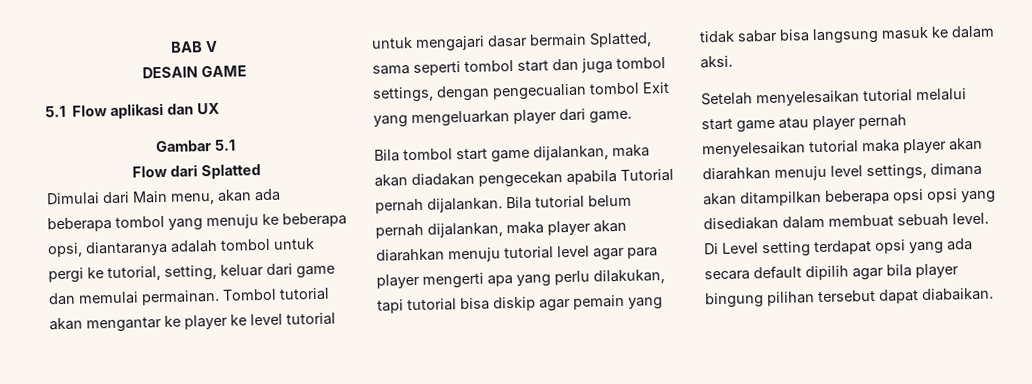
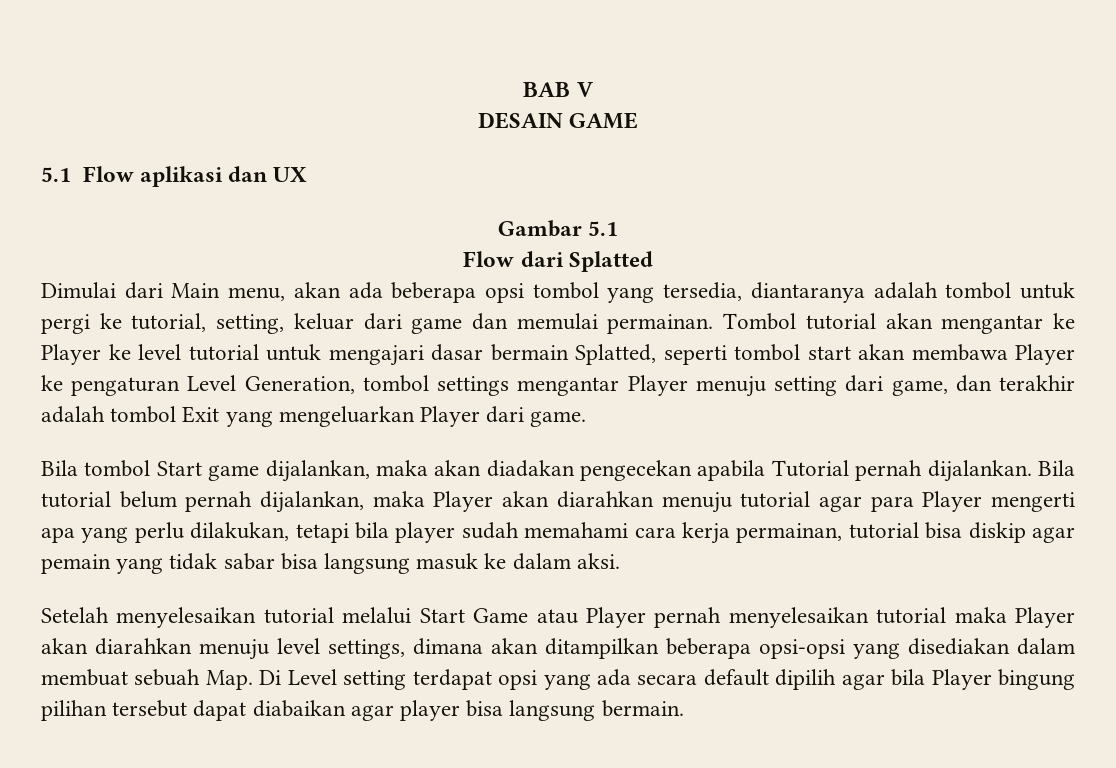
(112, 224) none -> [485,283,524,303] opsi
[206,212,347,230] [47,242,83,258] menuju ke beberapa opsi, -> [663,282,743,301] tersedia,
[184,314,228,330] player -> [41,344,101,365] Player
[372,65,410,75] sama -> (656, 354) none
[552,57,666,74] [372,83,587,103] dan juga tombol settings, dengan pengecualian -> [858,344,1075,365] [41,375,1076,397] [41,406,105,423] akan membawa Player ke pengaturan Level Generation, tombol settings mengantar Player menuju setting dari game, dan terakhir adalah
[513,109,557,125] player -> [420,406,481,427] Player
[456,148,488,161] start -> [156,461,202,476] Start
[547,220,591,236] player -> [433,491,494,512] Player
[557,245,590,258] level -> (811, 499) none
[376,273,420,289] player -> [922,491,983,512] Player
[377,299,404,314] tapi -> [295,522,843,544] tetapi bila player sudah memahami cara kerja permainan,
[701,115,856,133] start game atau player -> [419,607,646,628] Start Game atau Player
[903,138,947,154] player -> [1014,607,1075,628] Player
[893,188,958,204] opsi opsi -> [759,639,845,659] opsi-opsi
[952,212,989,225] level. -> [205,670,253,690] Map.
[915,263,959,279] player -> [931,669,992,690] Player
[921,287,994,302] diabaikan. -> [252,700,684,721] diabaikan agar player bisa langsung bermain.

